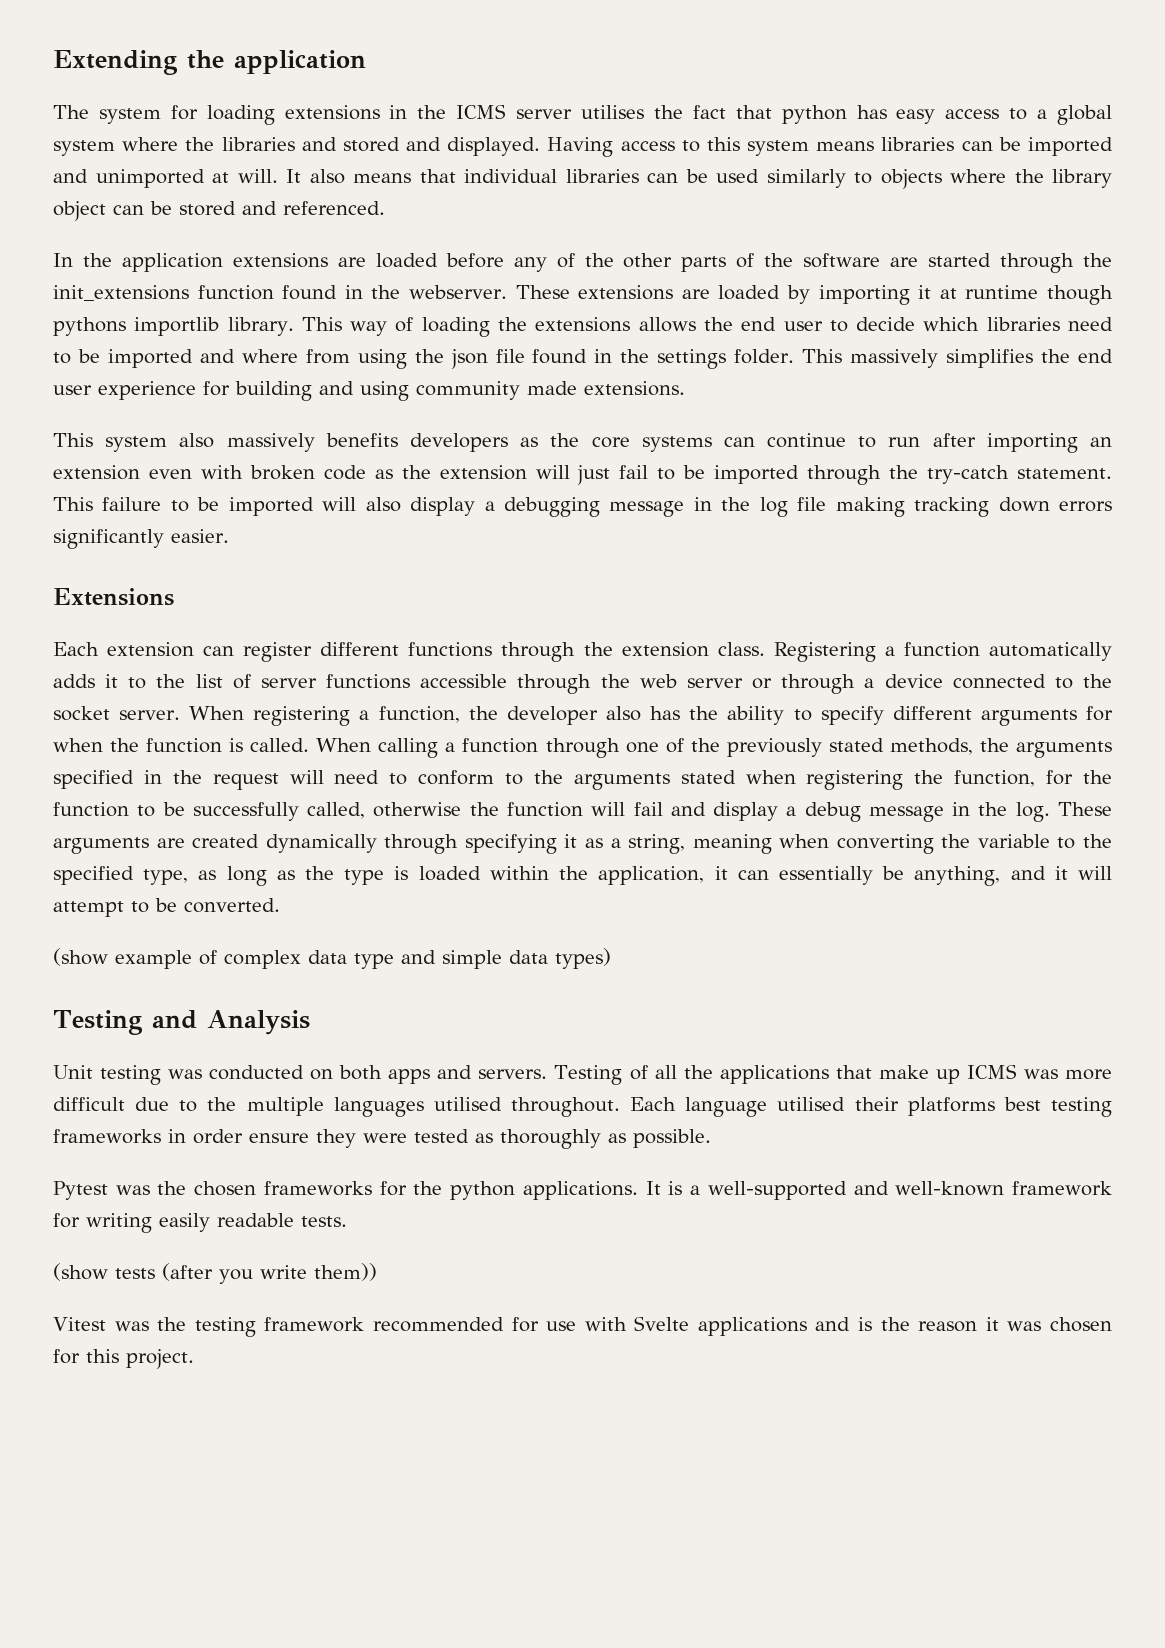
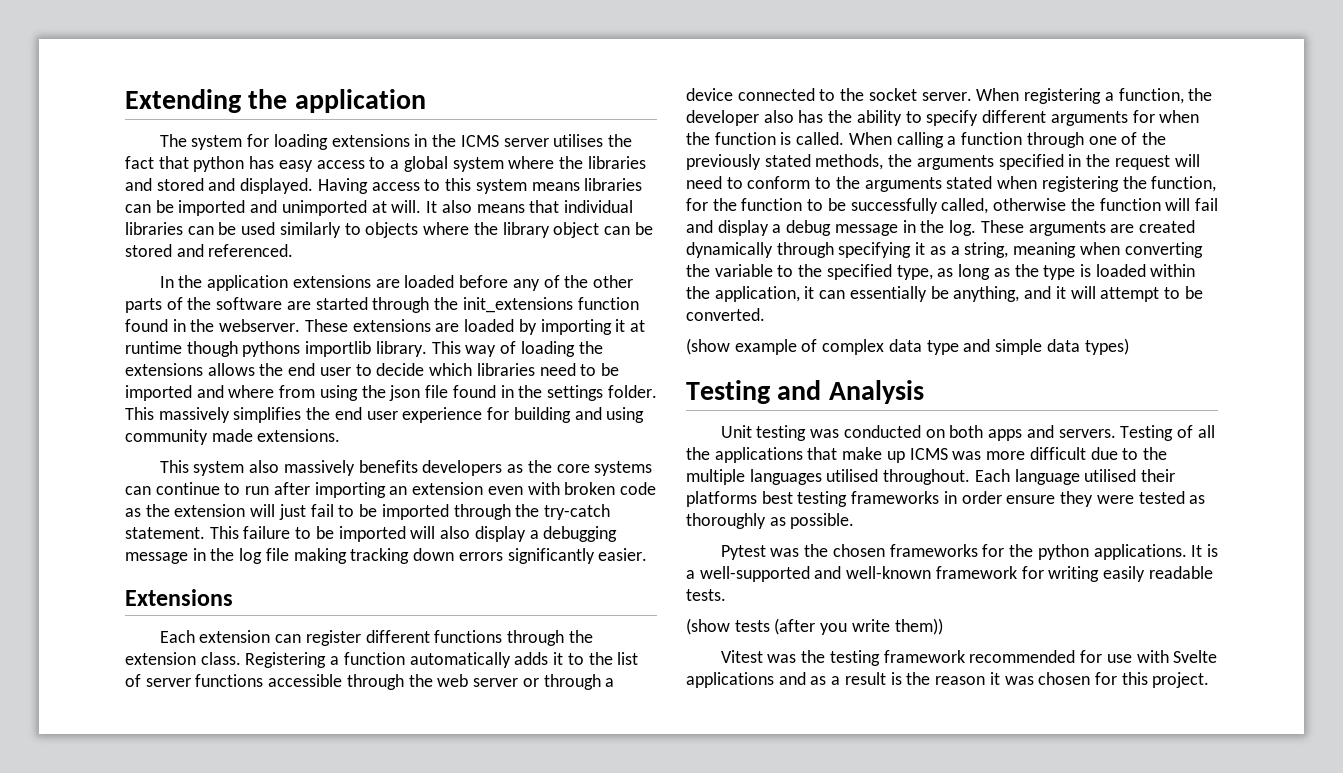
(851, 1324) none -> [810,672,886,685] as a result

